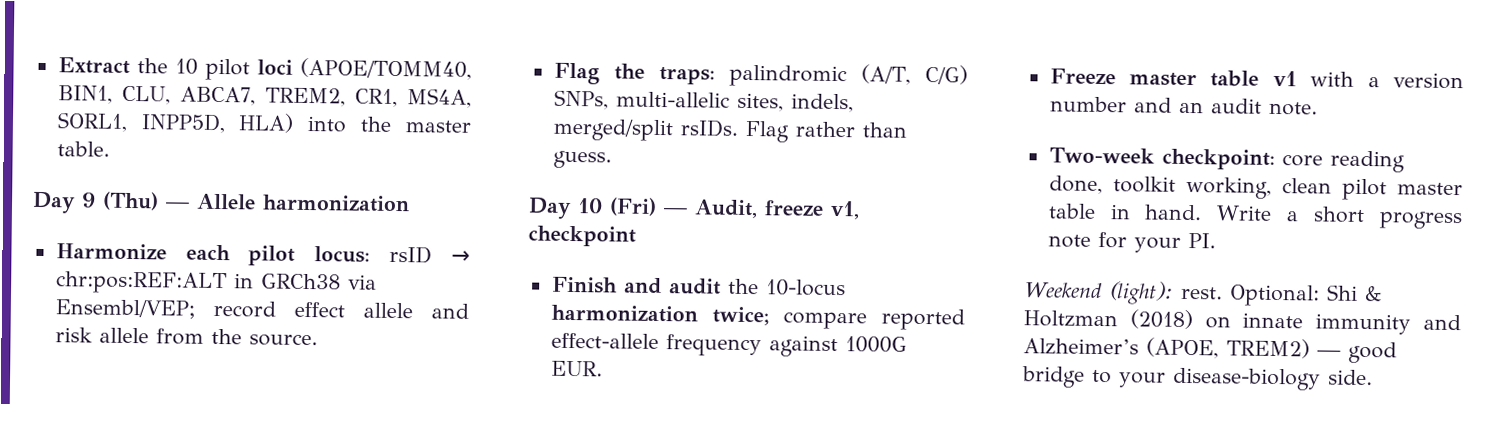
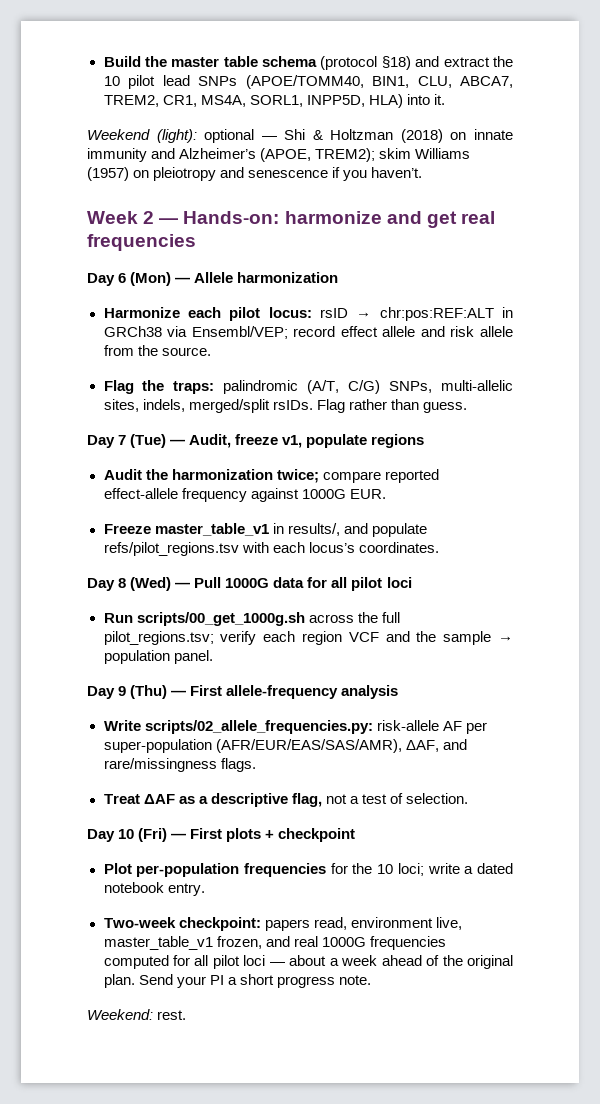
[57,57,130,74] Extract -> [103,56,490,70] Build the master table schema (protocol §18) and extract
[256,59,293,75] loci -> [162,75,237,86] lead SNPs
[360,116,471,133] [56,141,110,157] [32,191,159,214] the master table. // Day 9 (Thu) -> [433,94,445,105] [87,129,513,143] [87,148,471,162] [87,167,423,181] [87,211,495,228] [87,234,196,251] [87,272,172,286] it. // Weekend (light): optional — Shi & Holtzman (2018) on innate immunity and Alzheimer’s (APOE, TREM2); skim Williams (1957) on pleiotropy and senescence if you haven’t. // Week 2 — Hands-on: harmonize and get real frequencies // Day 6 (Mon)
[577,197,657,216] 10 (Fri) -> [118,434,167,448] 7 (Tue)
[528,225,636,247] [551,276,846,297] checkpoint // Finish and audit the 10-locus -> [306,434,425,448] [103,469,168,480] populate regions // Audit the
[1129,70,1464,90] [1049,96,1318,116] [1048,147,1405,173] [1048,175,1463,201] [1047,203,1463,230] [1047,231,1216,253] [1024,281,1382,307] [1023,309,1461,335] [1023,337,1397,364] [1022,366,1373,391] master table v1 with a version number and an audit note. // Two-week checkpoint: core reading done, toolkit working, clean pilot master table in hand. Write a short progress note for your PI. // Weekend (light): rest. Optional: Shi & Holtzman (2018) on innate immunity and Alzheimer’s (APOE, TREM2) — good bridge to your disease-biology side. -> [154,523,427,537] [103,542,439,556] [87,577,412,591] [103,612,400,626] [103,631,513,645] [103,650,213,664] [87,685,399,699] [103,720,487,734] [103,739,467,753] [103,758,256,772] [103,793,469,807] [87,828,356,842] [103,863,513,877] [103,882,205,896] [103,917,462,931] [103,936,446,950] [103,955,513,969] [103,974,371,988] [87,1009,187,1020] master_table_v1 in results/, and populate refs/pilot_regions.tsv with each locus’s coordinates. // Day 8 (Wed) — Pull 1000G data for all pilot loci // Run scripts/00_get_1000g.sh across the full pilot_regions.tsv; verify each region VCF and the sample → population panel. // Day 9 (Thu) — First allele-frequency analysis // Write scripts/02_allele_frequencies.py: risk-allele AF per super-population (AFR/EUR/EAS/SAS/AMR), ΔAF, and rare/missingness flags. // Treat ΔAF as a descriptive flag, not a test of selection. // Day 10 (Fri) — First plots + checkpoint // Plot per-population frequencies for the 10 loci; write a dated notebook entry. // Two-week checkpoint: papers read, environment live, master_table_v1 frozen, and real 1000G frequencies computed for all pilot loci — about a week ahead of the original plan. Send your PI a short progress note. // Weekend: rest.

